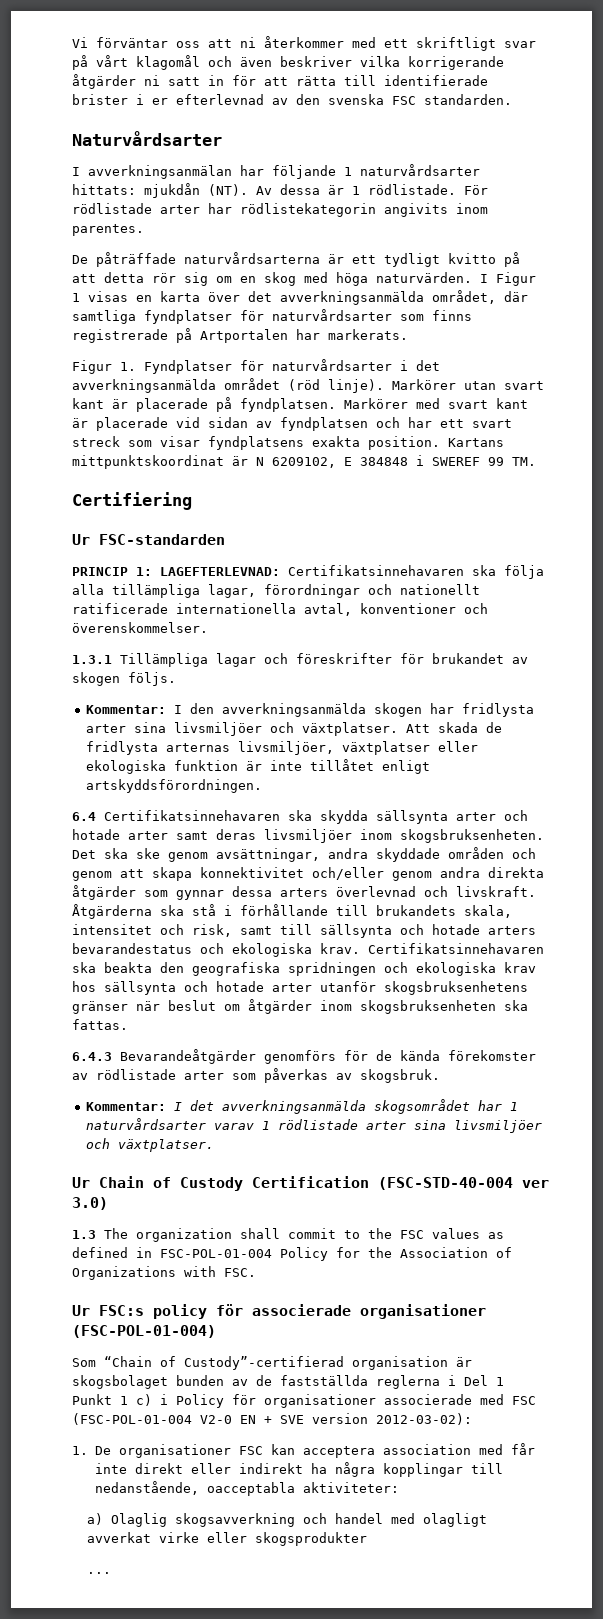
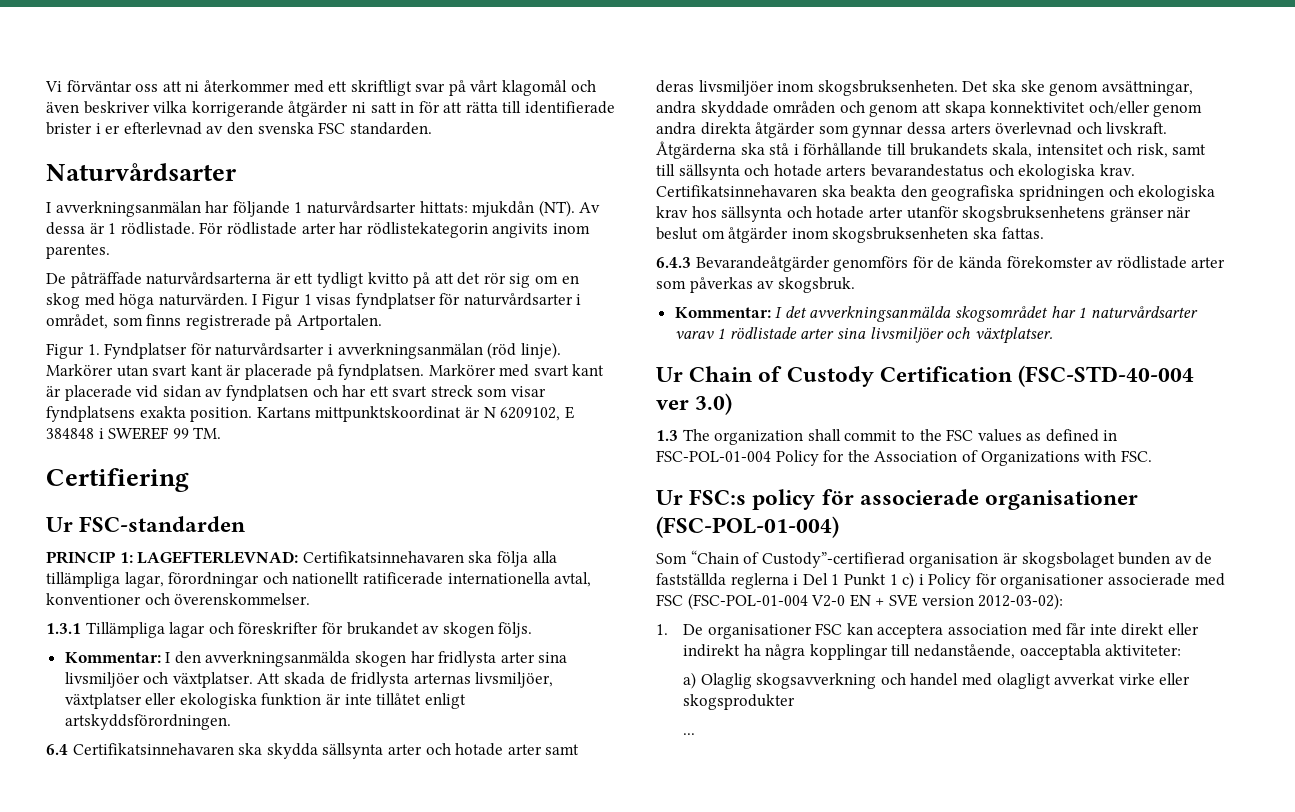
[104,272,144,283] detta -> [457,272,481,285] det
[136,290,528,305] [72,310,136,324] en karta över det avverkningsanmälda området, där samtliga -> (352, 299) none
(392, 315) none -> [576,294,582,305] [46,314,108,329] i området,
[200,329,408,343] Artportalen har markerats. -> [296,314,382,330] Artportalen.
[416,360,440,371] [72,378,280,393] det avverkningsanmälda området -> [337,343,483,359] avverkningsanmälan

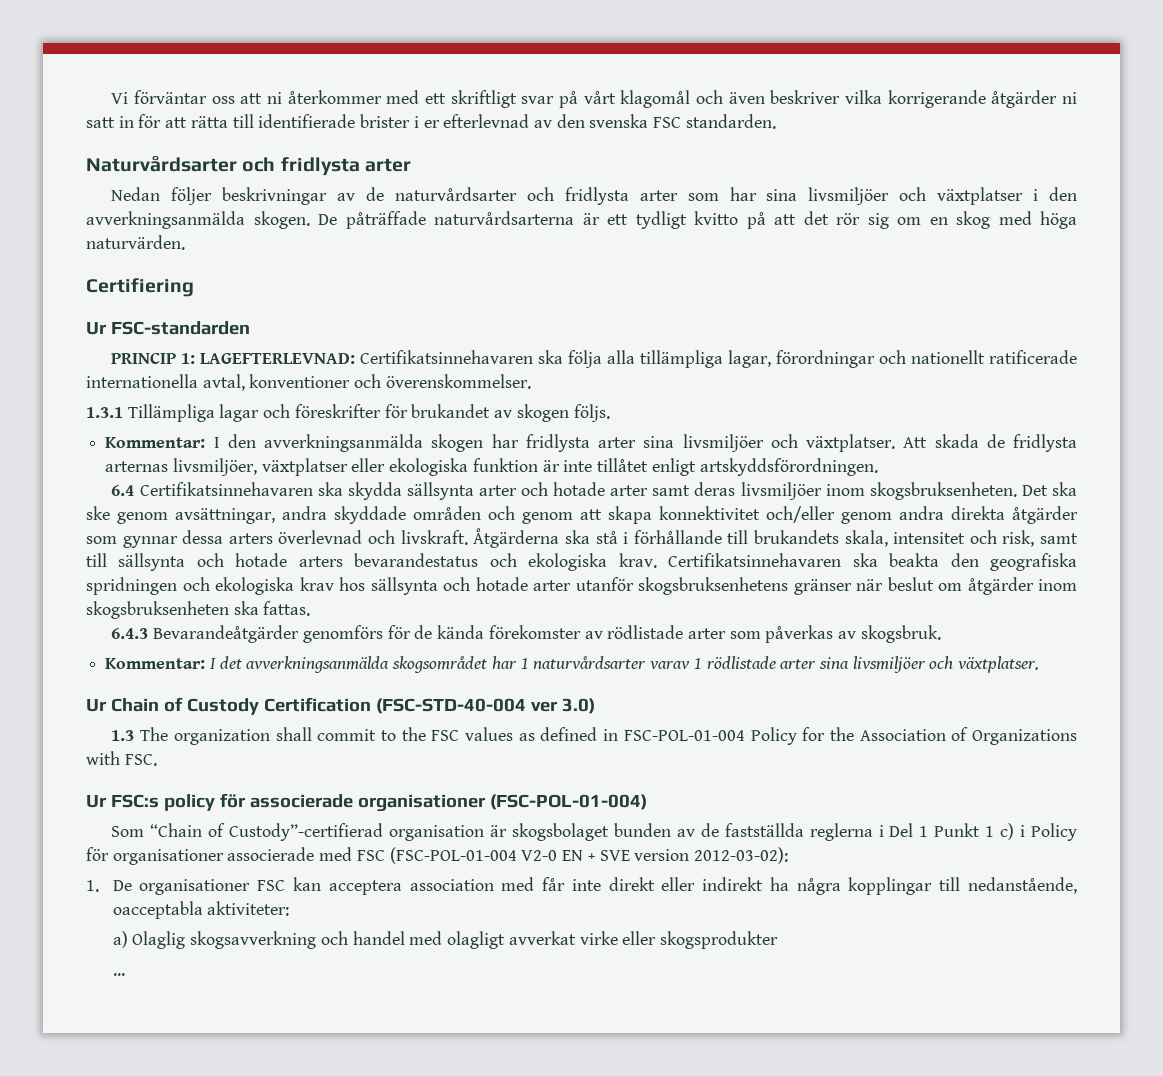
[46,200,601,217] [46,222,590,238] [46,244,110,259] // I avverkningsanmälan har följande 1 naturvårdsarter hittats: mjukdån (NT). Av dessa är 1 rödlistade. För rödlistade arter har rödlistekategorin angivits inom parentes. // -> [242,157,411,176] [111,187,1077,205] [86,211,310,229] och fridlysta arter // Nedan följer beskrivningar av de naturvårdsarter och fridlysta arter som har sina livsmiljöer och växtplatser i den avverkningsanmälda skogen.
[252,293,582,309] [46,314,382,330] [46,342,561,359] [46,364,605,380] [46,385,547,401] [46,406,574,422] [46,427,222,440] I Figur 1 visas fyndplatser för naturvårdsarter i området, som finns registrerade på Artportalen. // Figur 1. Fyndplatser för naturvårdsarter i avverkningsanmälan (röd linje). Markörer utan svart kant är placerade på fyndplatsen. Markörer med svart kant är placerade vid sidan av fyndplatsen och har ett svart streck som visar fyndplatsens exakta position. Kartans mittpunktskoordinat är N 6209102, E 384848 i SWEREF 99 TM. -> (185, 242) none

